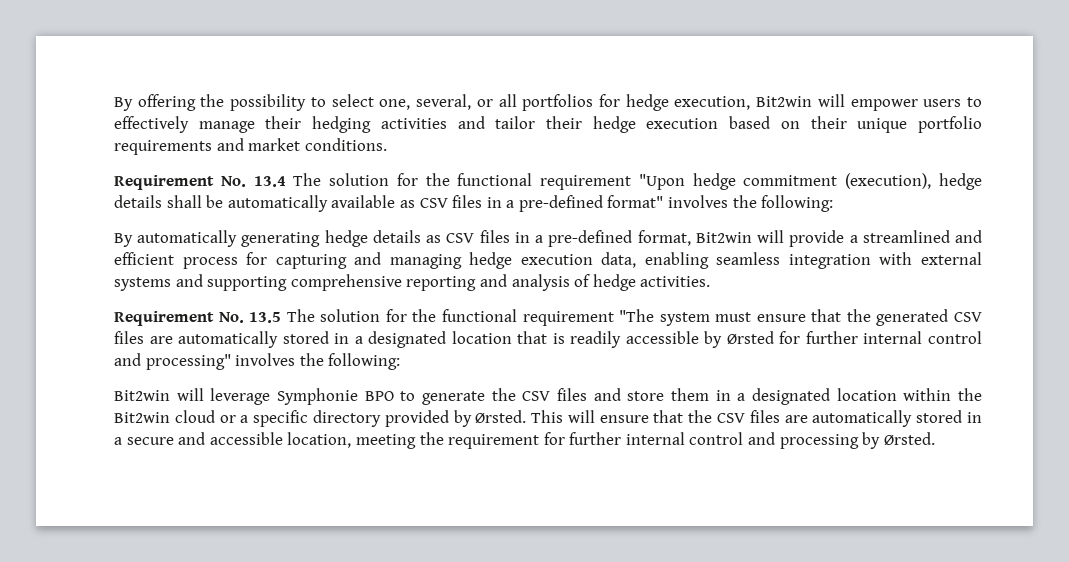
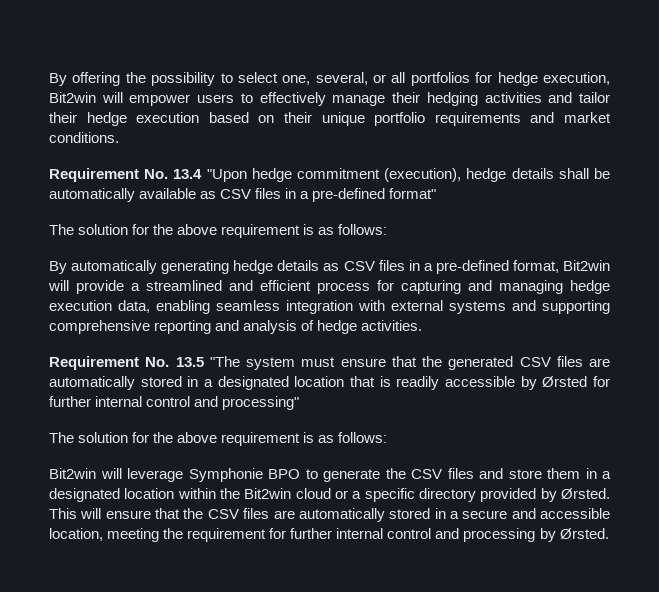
[293,173,632,190] The solution for the functional requirement -> (203, 174) none
[668,195,834,212] involves the following: -> [49,224,388,238] // The solution for the above requirement is as follows:
[286,309,614,326] The solution for the functional requirement -> (204, 362) none
[235,353,401,370] involves the following: -> [49,432,388,446] // The solution for the above requirement is as follows:

